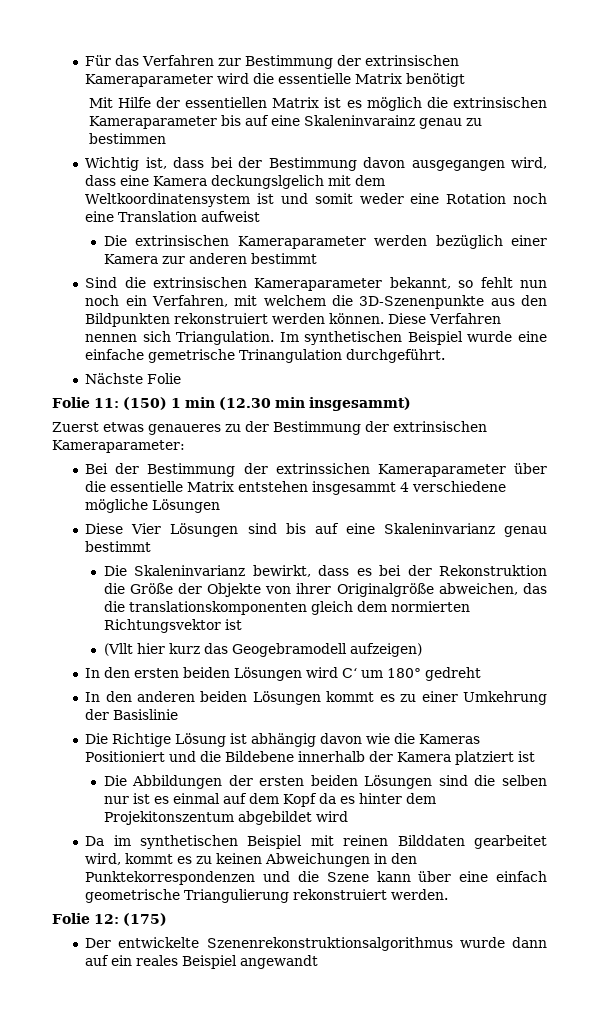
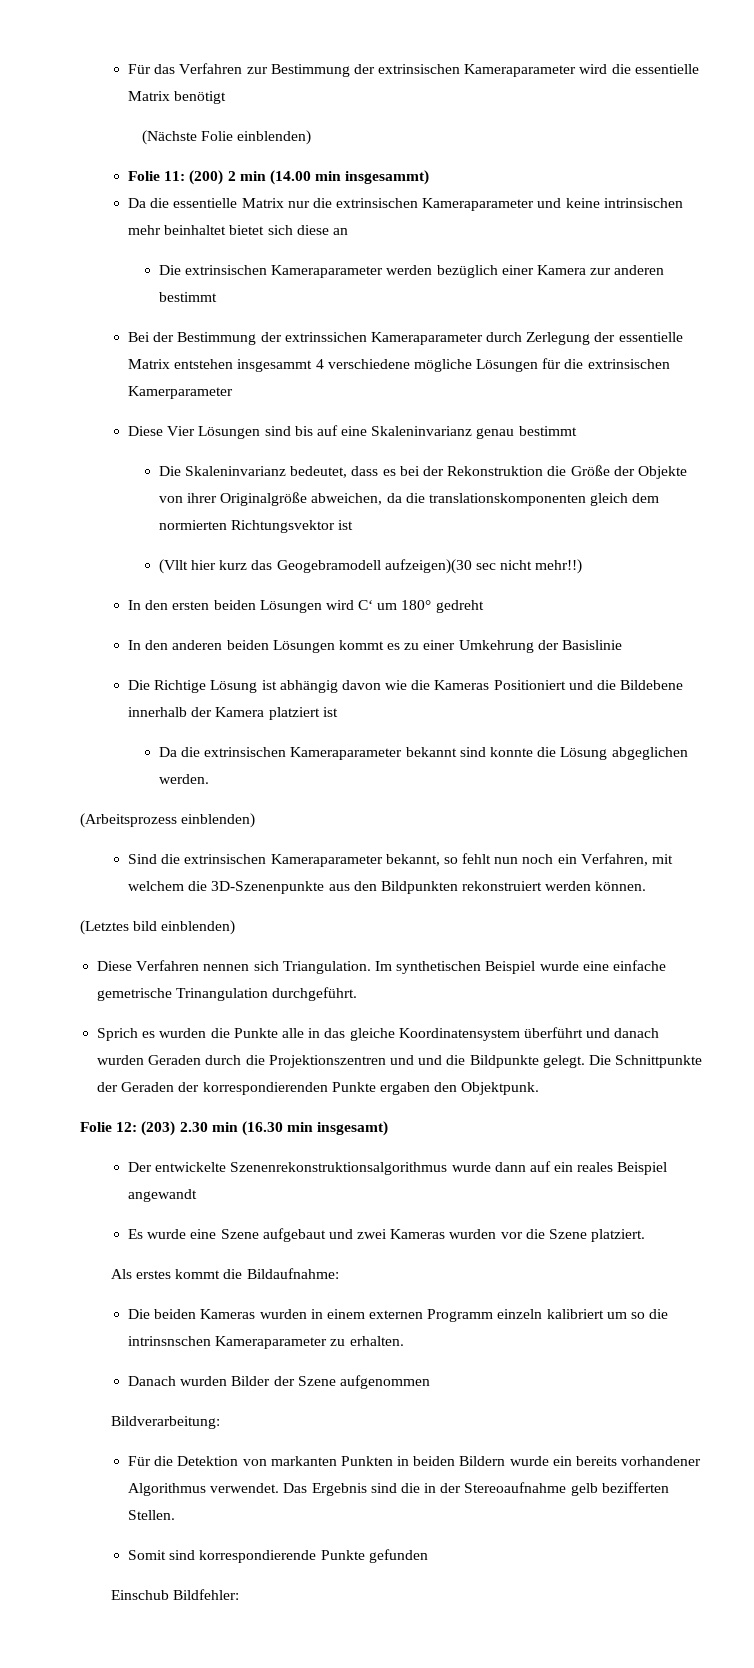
[88,97,547,111] [88,115,482,129] [88,133,166,144] [85,157,547,171] [85,175,386,189] [85,193,547,207] [85,211,261,222] Mit Hilfe der essentiellen Matrix ist es möglich die extrinsischen Kameraparameter bis auf eine Skaleninvarainz genau zu bestimmen // Wichtig ist, dass bei der Bestimmung davon ausgegangen wird, dass eine Kamera deckungslgelich mit dem Weltkoordinatensystem ist und somit weder eine Rotation noch eine Translation aufweist -> [141,130,312,145] [127,170,430,185] [127,198,683,211] [127,225,348,235] (Nächste Folie einblenden) // Folie 11: (200) 2 min (14.00 min insgesammt) // Da die essentielle Matrix nur die extrinsischen Kameraparameter und keine intrinsischen mehr beinhaltet bietet sich diese an
[85,277,547,291] [85,295,547,309] [85,313,502,327] [85,331,547,345] [85,349,446,363] [85,373,182,384] [52,397,411,411] [52,421,487,435] [52,440,185,453] // Sind die extrinsischen Kameraparameter bekannt, so fehlt nun noch ein Verfahren, mit welchem die 3D-Szenenpunkte aus den Bildpunkten rekonstruiert werden können. Diese Verfahren nennen sich Triangulation. Im synthetischen Beispiel wurde eine einfache gemetrische Trinangulation durchgeführt. // Nächste Folie // Folie 11: (150) 1 min (12.30 min insgesammt) // Zuerst etwas genaueres zu der Bestimmung der extrinsischen Kameraparameter: -> (217, 297) none
[514,463,547,474] [85,481,107,492] über die -> [486,332,616,345] durch Zerlegung der
(221, 506) none -> [542,358,670,369] [127,386,233,399] für die extrinsischen Kamerparameter
[252,565,311,577] bewirkt, -> [290,466,348,478] bedeutet,
[523,583,547,594] das -> [386,493,402,503] da
[349,643,422,657] aufzeigen) -> [384,559,583,574] aufzeigen)(30 sec nicht mehr!!)
[103,775,547,789] [103,793,436,807] [103,811,348,825] [85,835,547,849] [85,853,418,867] [85,871,547,885] [85,889,449,903] [52,913,167,926] Die Abbildungen der ersten beiden Lösungen sind die selben nur ist es einmal auf dem Kopf da es hinter dem Projekitonszentum abgebildet wird // Da im synthetischen Beispiel mit reinen Bilddaten gearbeitet wird, kommt es zu keinen Abweichungen in den Punktekorrespondenzen und die Szene kann über eine einfach geometrische Triangulierung rekonstruiert werden. // Folie 12: (175) -> [158,747,688,760] [158,774,209,784] [80,813,256,828] [127,853,674,867] [127,881,647,894] [80,920,236,935] [97,960,666,974] [97,987,358,1001] [97,1027,660,1041] [97,1055,703,1068] [97,1082,540,1095] [80,1121,389,1136] Da die extrinsischen Kameraparameter bekannt sind konnte die Lösung abgeglichen werden. // (Arbeitsprozess einblenden) // Sind die extrinsischen Kameraparameter bekannt, so fehlt nun noch ein Verfahren, mit welchem die 3D-Szenenpunkte aus den Bildpunkten rekonstruiert werden können. // (Letztes bild einblenden) // Diese Verfahren nennen sich Triangulation. Im synthetischen Beispiel wurde eine einfache gemetrische Trinangulation durchgeführt. // Sprich es wurden die Punkte alle in das gleiche Koordinatensystem überführt und danach wurden Geraden durch die Projektionszentren und und die Bildpunkte gelegt. Die Schnittpunkte der Geraden der korrespondierenden Punkte ergaben den Objektpunk. // Folie 12: (203) 2.30 min (16.30 min insgesamt)
(319, 962) none -> [127,1228,646,1242] [110,1268,339,1279] [127,1309,669,1322] [127,1336,404,1349] [127,1375,430,1389] [110,1416,220,1429] [127,1456,702,1466] [127,1482,669,1496] [127,1510,175,1520] [127,1549,428,1563] [110,1589,240,1600] // Es wurde eine Szene aufgebaut und zwei Kameras wurden vor die Szene platziert. // Als erstes kommt die Bildaufnahme: // Die beiden Kameras wurden in einem externen Programm einzeln kalibriert um so die intrinsnschen Kameraparameter zu erhalten. // Danach wurden Bilder der Szene aufgenommen // Bildverarbeitung: // Für die Detektion von markanten Punkten in beiden Bildern wurde ein bereits vorhandener Algorithmus verwendet. Das Ergebnis sind die in der Stereoaufnahme gelb bezifferten Stellen. // Somit sind korrespondierende Punkte gefunden // Einschub Bildfehler:

